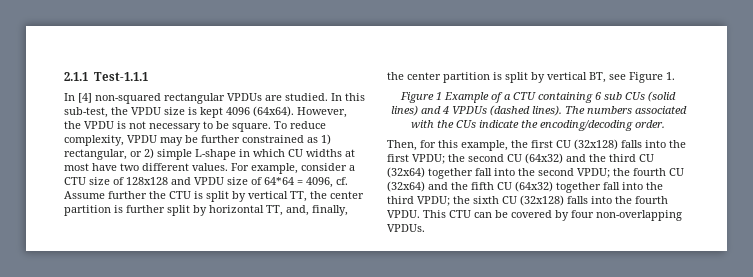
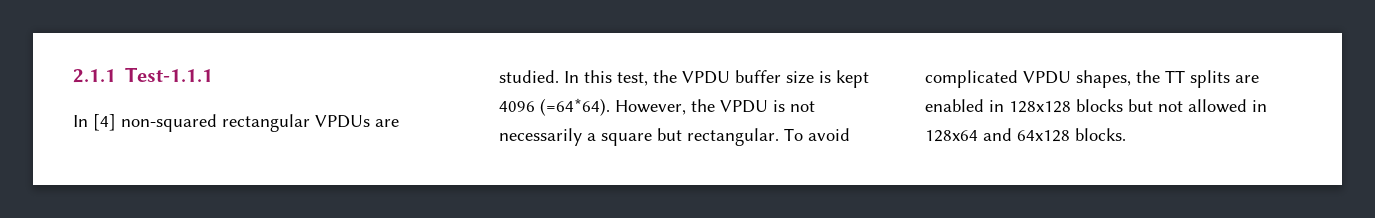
[64,107,161,118] sub-test, the VPDU -> [617,70,781,86] test, the VPDU buffer
[253,106,294,117] (64x64). -> [540,98,610,116] (=64*64).
[149,121,326,132] [64,134,331,146] [64,148,355,160] [64,163,355,174] [64,177,348,188] [64,191,364,202] [64,205,348,216] [387,72,675,83] [400,91,676,103] [390,105,687,116] [411,120,665,131] [387,139,686,151] [387,153,654,164] [387,167,684,179] [387,181,663,193] [387,195,668,206] [387,210,682,221] [387,224,425,232] necessary to be square. To reduce complexity, VPDU may be further constrained as 1) rectangular, or 2) simple L-shape in which CU widths at most have two different values. For example, consider a CTU size of 128x128 and VPDU size of 64*64 = 4096, cf. Assume further the CTU is split by vertical TT, the center partition is further split by horizontal TT, and, finally, the center partition is split by vertical BT, see Figure 1. // Figure 1 Example of a CTU containing 6 sub CUs (solid lines) and 4 VPDUs (dashed lines). The numbers associated with the CUs indicate the encoding/decoding order. // Then, for this example, the first CU (32x128) falls into the first VPDU; the second CU (64x32) and the third CU (32x64) together fall into the second VPDU; the fourth CU (32x64) and the fifth CU (64x32) together fall into the third VPDU; the sixth CU (32x128) falls into the fourth VPDU. This CTU can be covered by four non-overlapping VPDUs. -> [499,128,850,146] [925,70,1259,88] [925,99,1267,113] [925,128,1126,142] necessarily a square but rectangular. To avoid complicated VPDU shapes, the TT splits are enabled in 128x128 blocks but not allowed in 128x64 and 64x128 blocks.

